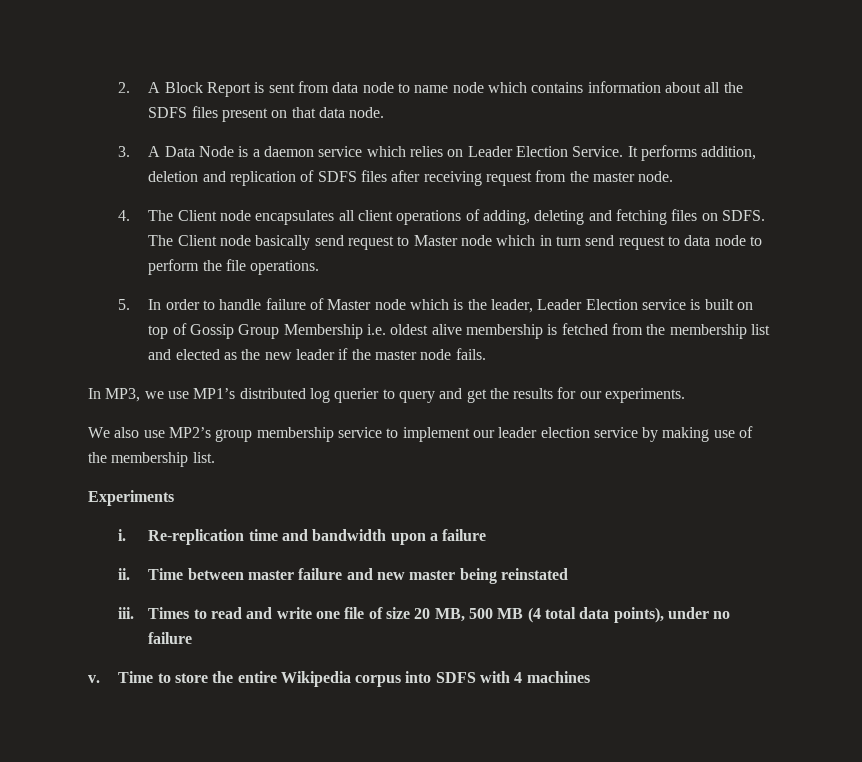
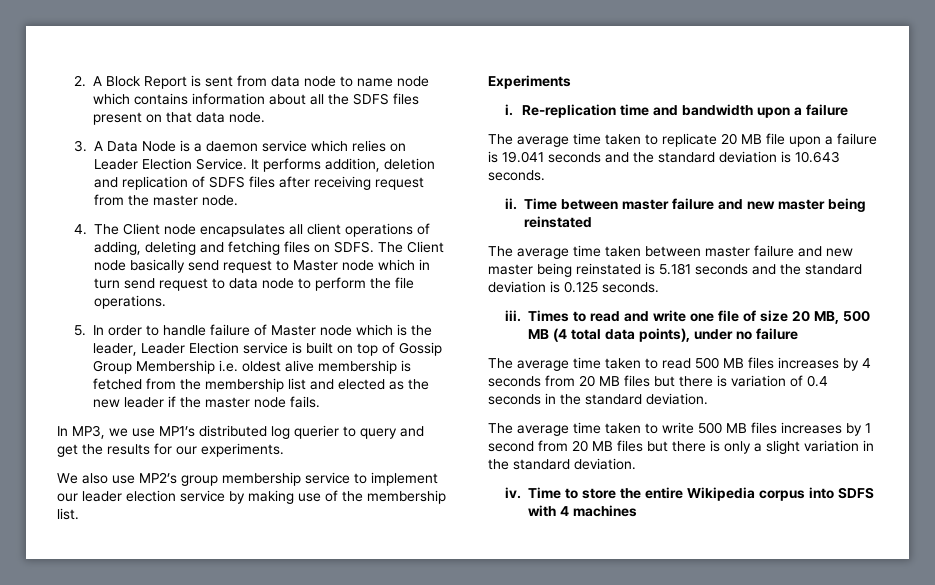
(487, 535) none -> [488,133,877,147] [488,151,840,163] [488,170,545,181] // The average time taken to replicate 20 MB file upon a failure is 19.041 seconds and the standard deviation is 10.643 seconds.
(568, 574) none -> [488,245,853,259] [488,263,862,277] [488,281,659,293] // The average time taken between master failure and new master being reinstated is 5.181 seconds and the standard deviation is 0.125 seconds.
[88,675,100,683] v. -> [488,357,871,371] [488,375,828,387] [488,393,708,405] [488,422,871,436] [488,440,874,454] [488,458,636,470] [504,487,521,499] The average time taken to read 500 MB files increases by 4 seconds from 20 MB files but there is variation of 0.4 seconds in the standard deviation. // The average time taken to write 500 MB files increases by 1 second from 20 MB files but there is only a slight variation in the standard deviation. // iv.

